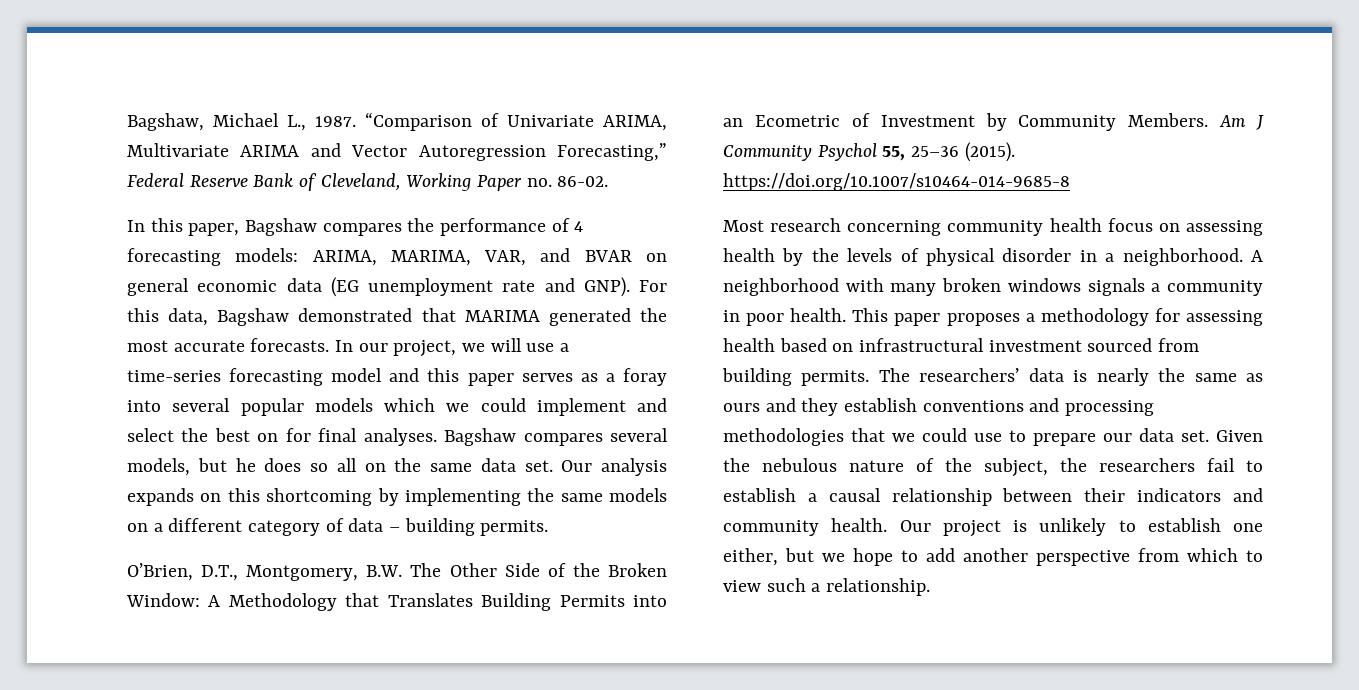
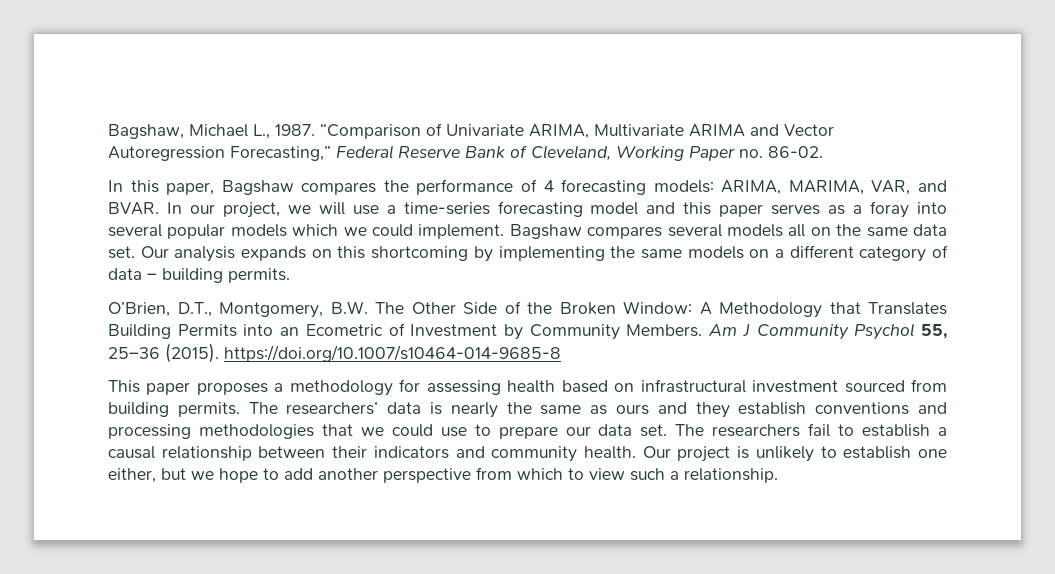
[584,250,667,262] [127,277,667,297] [127,308,667,326] [127,338,330,352] BVAR on general economic data (EG unemployment rate and GNP). For this data, Bagshaw demonstrated that MARIMA generated the most accurate forecasts. -> [108,202,159,215] BVAR.
[536,398,667,416] [127,428,669,446] [127,458,328,476] implement and select the best on for final analyses. Bagshaw compares several models, but he does so -> [418,224,783,239] implement. Bagshaw compares several models
[723,218,1263,236] [723,248,1263,266] [723,278,1263,296] [723,308,847,326] Most research concerning community health focus on assessing health by the levels of physical disorder in a neighborhood. A neighborhood with many broken windows signals a community in poor health. -> (561, 353) none
[1216,430,1263,442] [723,458,1087,477] Given the nebulous nature of the subject, the -> [675,424,705,436] The

